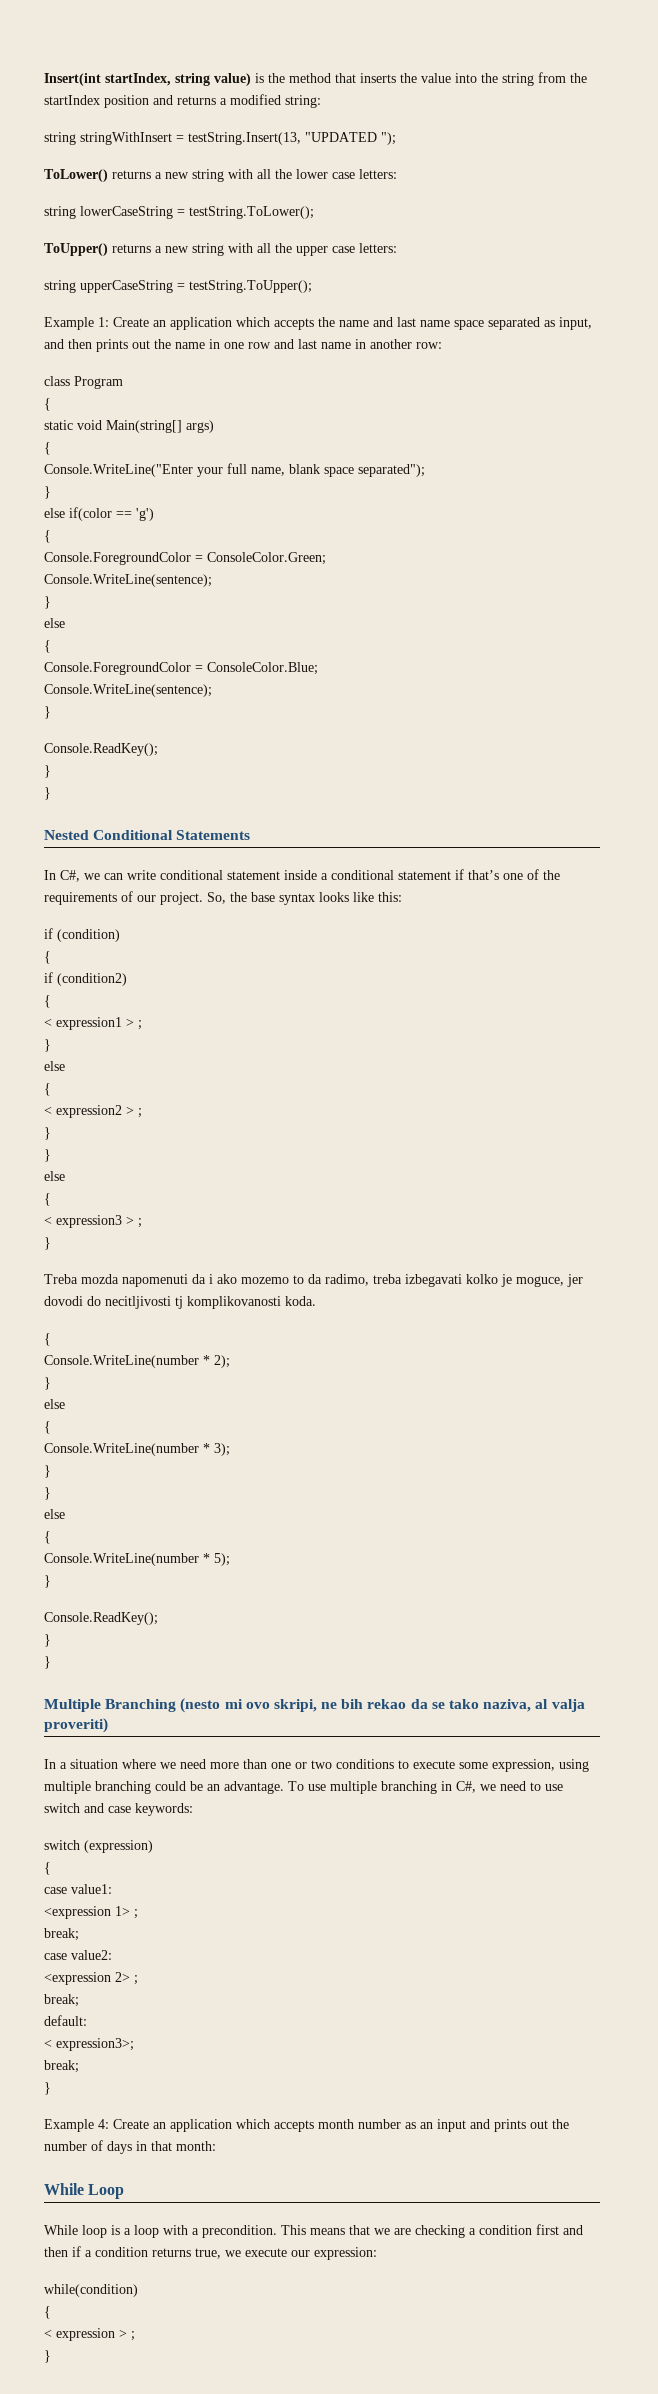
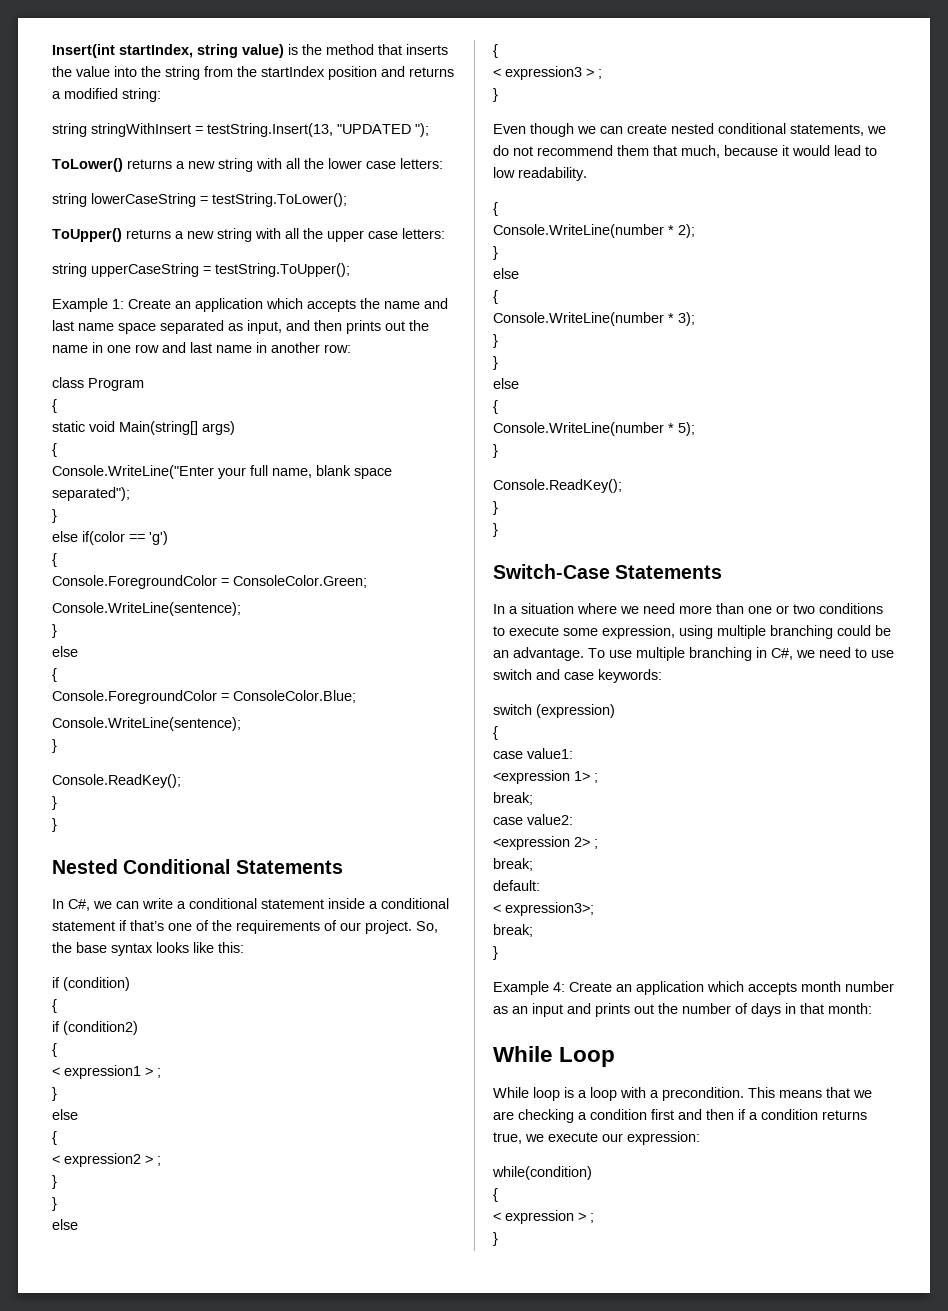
(156, 875) none -> [177,901,186,909] a
[44,1274,583,1287] [44,1296,316,1309] Treba mozda napomenuti da i ako mozemo to da radimo, treba izbegavati kolko je moguce, jer dovodi do necitljivosti tj komplikovanosti koda. -> [493,123,886,137] [493,145,877,158] [493,167,587,181] Even though we can create nested conditional statements, we do not recommend them that much, because it would lead to low readability.
[44,1698,585,1713] [44,1718,108,1733] Multiple Branching (nesto mi ovo skripi, ne bih rekao da se tako naziva, al valja proveriti) -> [493,564,723,579] Switch-Case Statements

